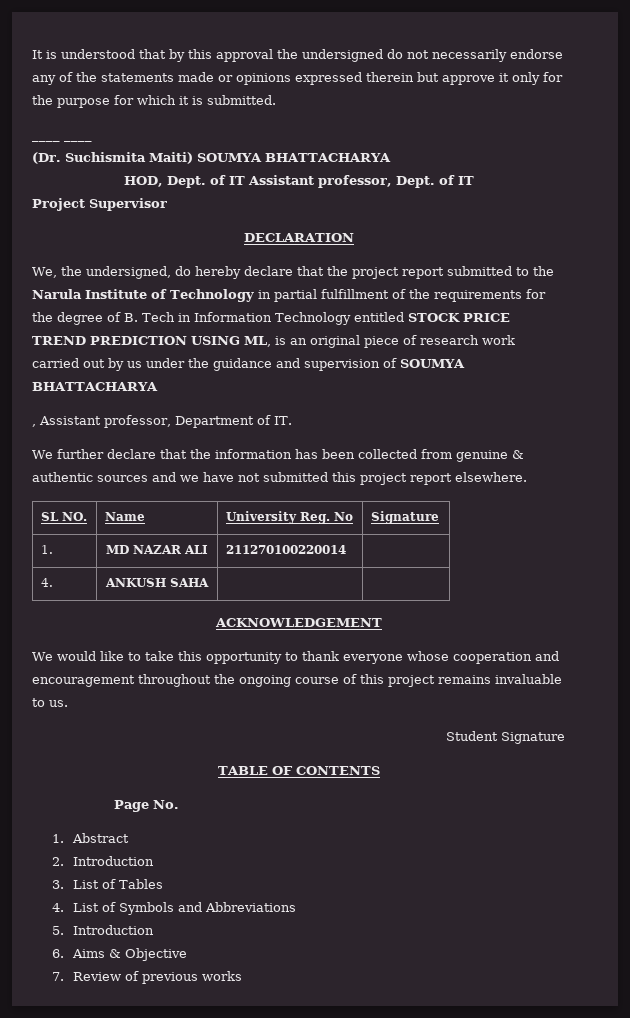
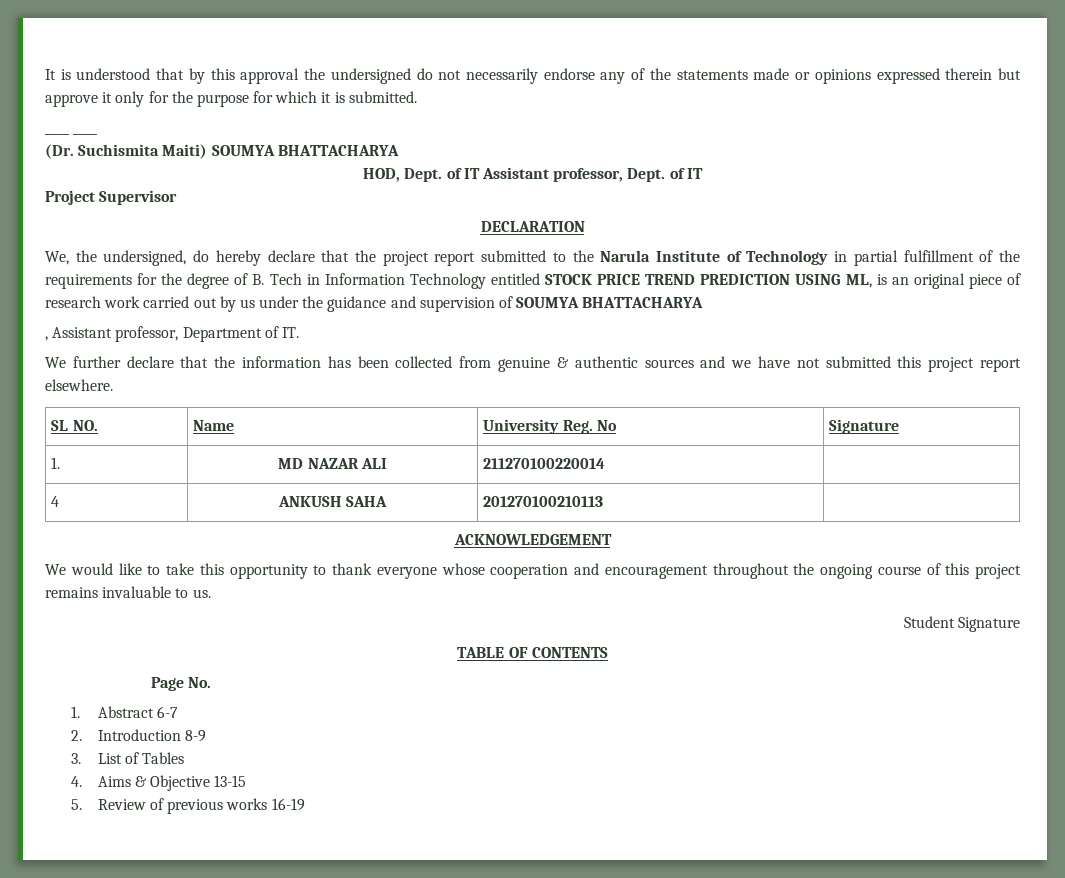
[40,578,53,587] 4. -> [51,496,60,507] 4
(209, 582) none -> [483,496,604,507] 201270100210113
(129, 838) none -> [156,706,178,718] 6-7
(154, 861) none -> [184,730,206,742] 8-9
[72,902,296,915] [52,925,154,935] [52,949,65,958] List of Symbols and Abbreviations // 5. Introduction // 6. -> (83, 781) none
[52,972,65,981] // 7. -> [214,775,247,787] [71,799,83,810] 13-15 // 5.
(242, 976) none -> [271,798,305,811] 16-19

